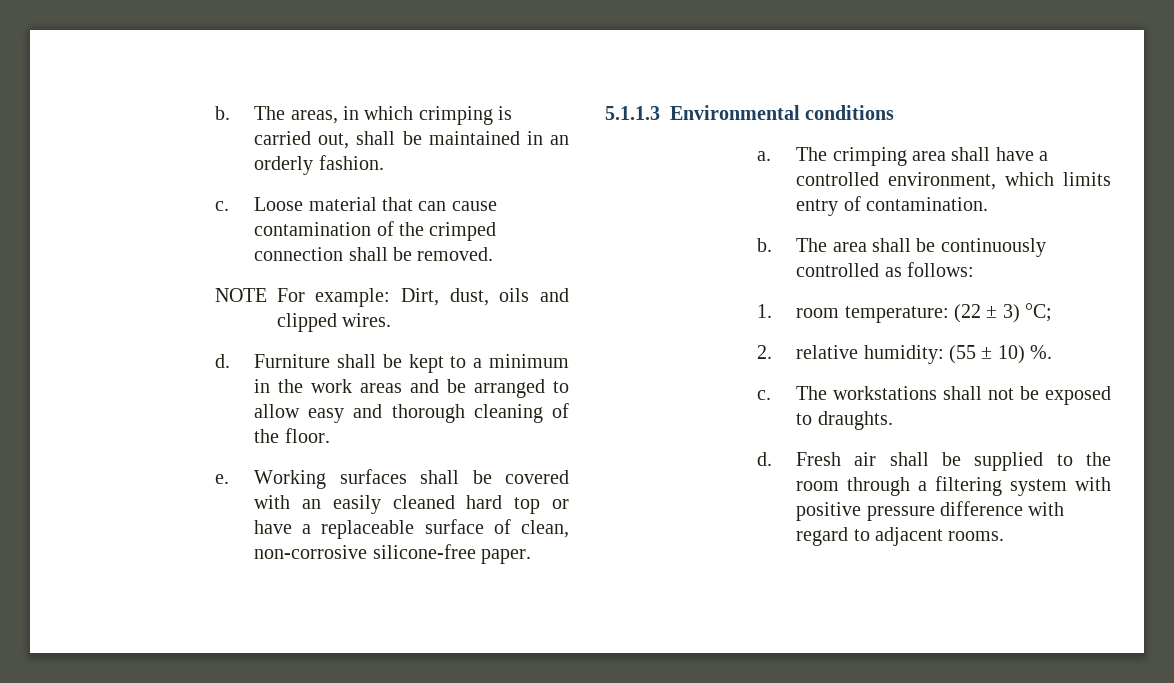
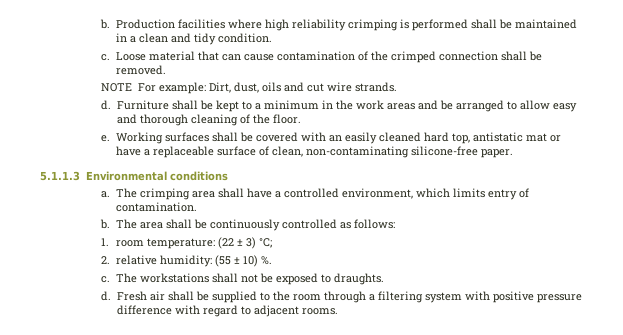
[214,106,513,125] [254,131,570,149] [254,155,384,175] b. The areas, in which crimping is carried out, shall be maintained in an orderly fashion. -> [100,19,578,31] [116,33,273,45] b. Production facilities where high reliability crimping is performed shall be maintained in a clean and tidy condition.
[276,313,392,332] clipped wires. -> [306,82,397,92] cut wire strands.
[514,497,541,514] top -> [452,132,548,144] top, antistatic mat
[254,545,368,559] non-corrosive -> [306,146,410,158] non-contaminating

